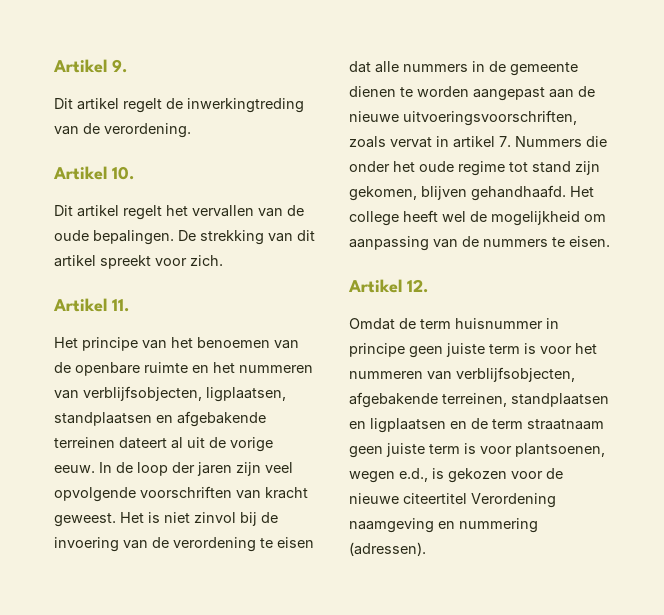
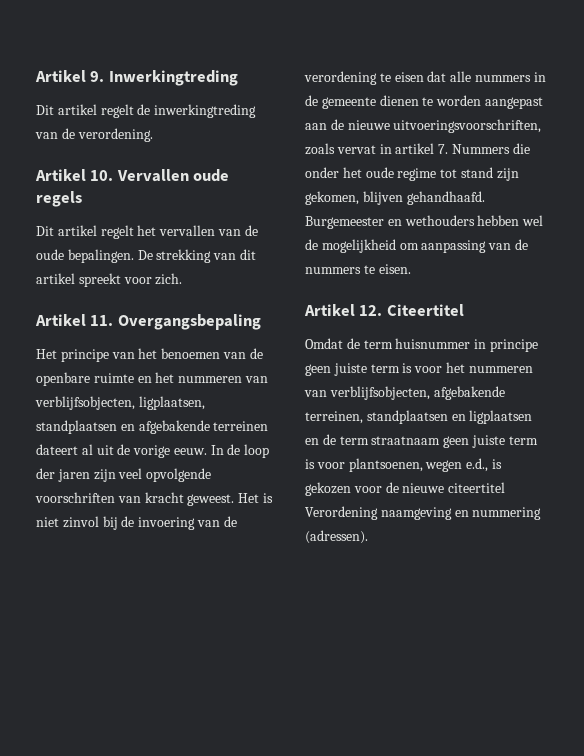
(127, 66) none -> [108,70,238,86] Inwerkingtreding
(134, 173) none -> [116,169,230,182] [36,191,82,207] Vervallen oude regels
(129, 305) none -> [117,314,261,330] Overgangsbepaling
[570,186,594,197] [349,210,438,226] Het college heeft -> [305,215,520,229] Burgemeester en wethouders hebben
(428, 286) none -> [386,304,464,316] Citeertitel

